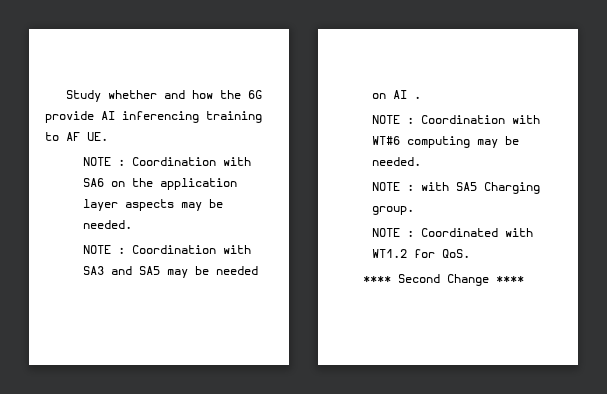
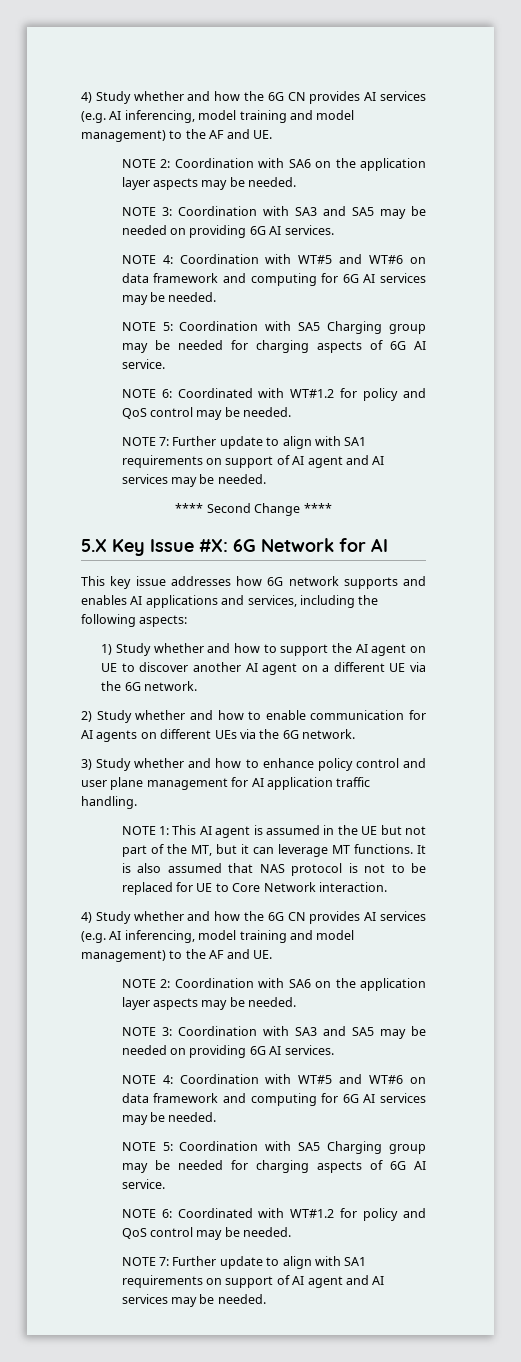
[66,90,263,102] [45,111,262,123] [45,132,108,141] [83,157,126,166] Study whether and how the 6G provide AI inferencing training to AF UE. // NOTE : -> [81,91,427,104] [81,110,355,123] [81,129,272,142] [121,159,171,168] 4) Study whether and how the 6G CN provides AI services (e.g. AI inferencing, model training and model management) to the AF and UE. // NOTE 2:
[118,245,252,254] [83,266,259,278] [372,90,422,99] [372,115,541,124] [372,136,520,148] [372,157,422,166] [372,182,541,194] [372,206,415,215] [372,228,534,237] [372,249,471,258] [363,274,524,286] : Coordination with SA3 and SA5 may be needed on AI . // NOTE : Coordination with WT#6 computing may be needed. // NOTE : with SA5 Charging group. // NOTE : Coordinated with WT1.2 for QoS. // **** Second Change **** -> [161,206,426,219] [121,225,334,238] [121,254,426,264] [121,273,426,286] [121,292,217,305] [121,321,426,334] [121,340,426,353] [121,359,165,369] [121,388,426,401] [121,407,292,420] [121,436,367,449] [121,455,385,468] [121,474,266,487] [175,503,332,516] [81,538,388,556] [81,576,426,589] [81,595,379,608] [81,614,188,627] [101,643,426,656] [101,662,427,675] [101,681,198,691] [81,710,426,723] [81,729,355,742] [81,758,426,771] [81,777,371,790] [81,796,137,809] [121,825,426,838] [121,844,426,857] [121,863,427,876] [121,882,387,895] [81,911,427,924] [81,930,355,943] [81,949,272,962] [121,978,426,991] [121,997,297,1010] [121,1026,426,1039] [121,1045,334,1058] [121,1074,426,1084] [121,1093,426,1106] [121,1112,217,1125] [121,1141,426,1154] [121,1160,426,1173] [121,1179,165,1189] [121,1208,426,1221] [121,1227,292,1240] [121,1256,367,1269] [121,1275,385,1288] [121,1294,266,1307] 3: Coordination with SA3 and SA5 may be needed on providing 6G AI services. // NOTE 4: Coordination with WT#5 and WT#6 on data framework and computing for 6G AI services may be needed. // NOTE 5: Coordination with SA5 Charging group may be needed for charging aspects of 6G AI service. // NOTE 6: Coordinated with WT#1.2 for policy and QoS control may be needed. // NOTE 7: Further update to align with SA1 requirements on support of AI agent and AI services may be needed. // **** Second Change **** // 5.X Key Issue #X: 6G Network for AI // This key issue addresses how 6G network supports and enables AI applications and services, including the following aspects: // 1) Study whether and how to support the AI agent on UE to discover another AI agent on a different UE via the 6G network. // 2) Study whether and how to enable communication for AI agents on different UEs via the 6G network. // 3) Study whether and how to enhance policy control and user plane management for AI application traffic handling. // NOTE 1: This AI agent is assumed in the UE but not part of the MT, but it can leverage MT functions. It is also assumed that NAS protocol is not to be replaced for UE to Core Network interaction. // 4) Study whether and how the 6G CN provides AI services (e.g. AI inferencing, model training and model management) to the AF and UE. // NOTE 2: Coordination with SA6 on the application layer aspects may be needed. // NOTE 3: Coordination with SA3 and SA5 may be needed on providing 6G AI services. // NOTE 4: Coordination with WT#5 and WT#6 on data framework and computing for 6G AI services may be needed. // NOTE 5: Coordination with SA5 Charging group may be needed for charging aspects of 6G AI service. // NOTE 6: Coordinated with WT#1.2 for policy and QoS control may be needed. // NOTE 7: Further update to align with SA1 requirements on support of AI agent and AI services may be needed.

